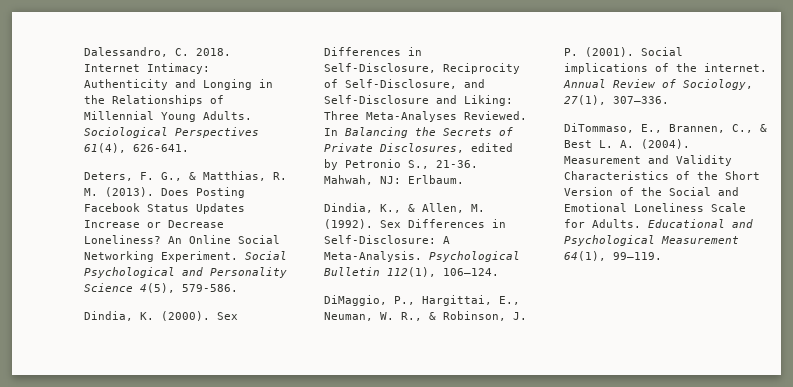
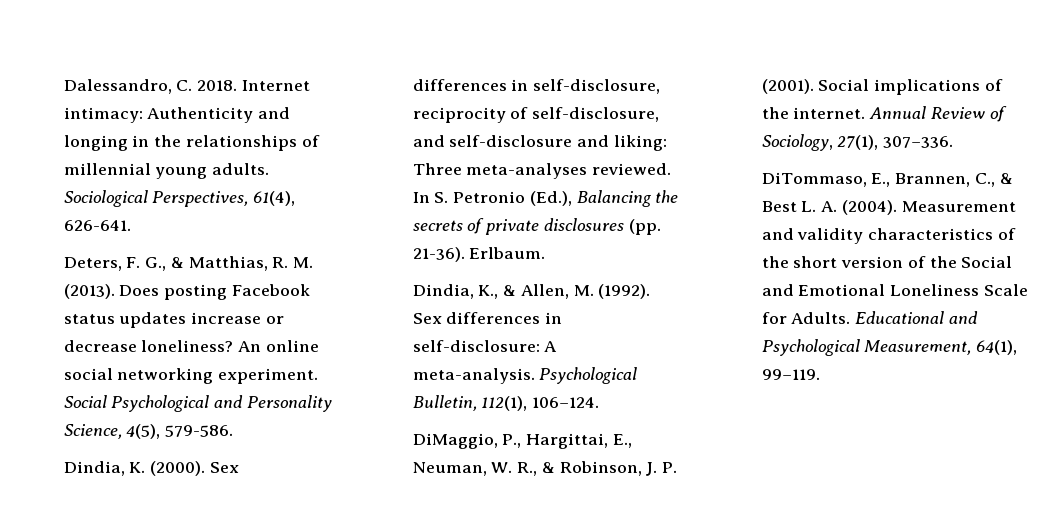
[146,63,210,74] Intimacy: -> [63,107,143,123] intimacy:
[202,79,252,90] Longing -> [63,135,128,151] longing
[111,95,224,106] [83,111,252,122] [83,127,259,138] Relationships of Millennial Young Adults. Sociological Perspectives -> [185,135,320,151] [63,163,270,179] [63,190,249,207] relationships of millennial young adults. Sociological Perspectives,
[195,187,245,198] [83,203,245,214] [83,220,224,228] [83,235,280,244] [83,251,238,262] Posting Facebook Status Updates Increase or Decrease Loneliness? An Online Social Networking Experiment. -> [164,284,310,300] [63,312,284,328] [63,340,319,352] [63,368,319,384] posting Facebook status updates increase or decrease loneliness? An online social networking experiment.
[83,283,133,292] Science -> [63,424,122,439] Science,
[323,47,422,56] [323,63,520,74] [323,79,485,89] [323,95,513,106] [323,111,527,122] [323,127,513,138] [323,143,513,153] [323,159,478,170] [323,175,401,185] Differences in Self-Disclosure, Reciprocity of Self-Disclosure, and Self-Disclosure and Liking: Three Meta-Analyses Reviewed. In Balancing the Secrets of Private Disclosures, edited by Petronio S., 21-36. Mahwah, NJ: -> [412,79,661,94] [412,107,660,123] [412,135,667,151] [412,163,672,179] [412,190,679,207] [412,218,661,235] [412,247,465,262] differences in self-disclosure, reciprocity of self-disclosure, and self-disclosure and liking: Three meta-analyses reviewed. In S. Petronio (Ed.), Balancing the secrets of private disclosures (pp. 21-36).
[407,219,506,228] [323,235,450,244] [323,251,520,262] [323,267,380,276] Differences in Self-Disclosure: A Meta-Analysis. Psychological Bulletin -> [446,312,563,324] [412,340,558,352] [412,367,638,384] [412,395,477,411] differences in self-disclosure: A meta-analysis. Psychological Bulletin,
[675,155,732,166] [563,171,760,180] [563,187,613,196] Validity Characteristics of the Short Version -> [797,228,1016,244] [761,256,904,268] validity characteristics of the short version
[660,236,739,244] Measurement -> [864,340,972,355] Measurement,

